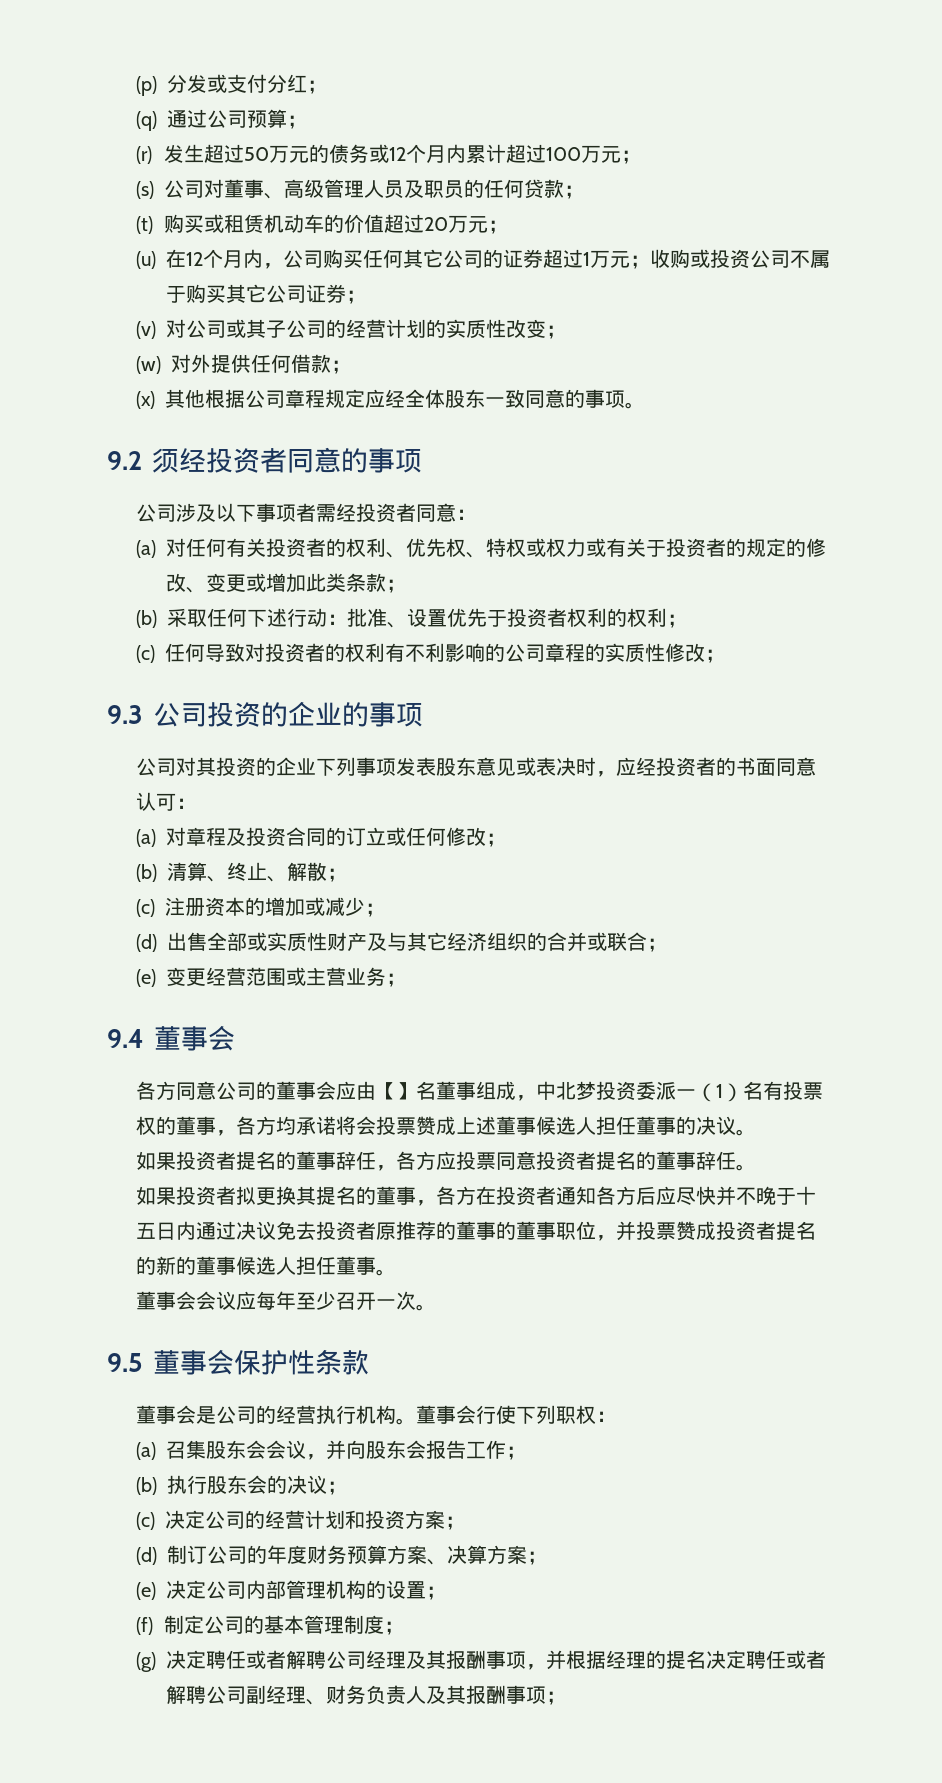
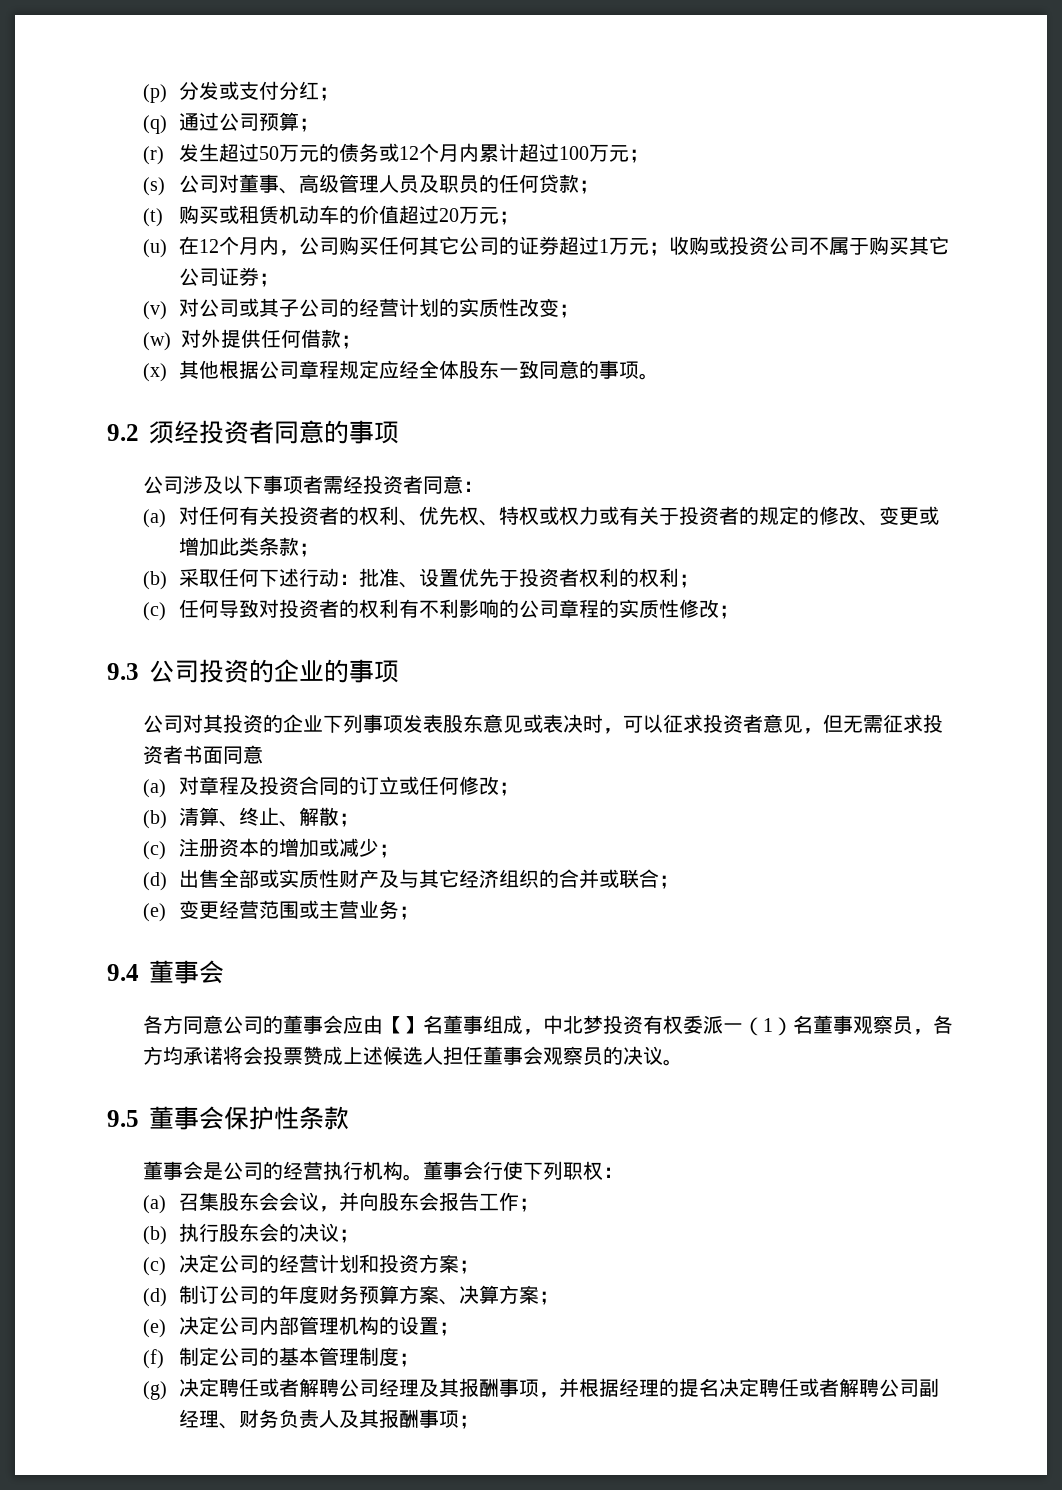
[615,757,736,777] 应经投资者的 -> [623,714,944,734] [143,745,184,765] 可以征求投资者意见，但无需征求投资者
[135,792,196,811] 认可： -> (264, 754) none
(636, 1091) none -> [643,1015,684,1034] 有权
[762,1081,823,1100] [135,1116,216,1135] 有投票权的董事 -> [813,1015,914,1035] 董事观察员
[495,1116,676,1135] 董事候选人担任董事 -> [383,1046,604,1066] 候选人担任董事会观察员
[135,1151,756,1171] [135,1186,816,1206] [135,1221,816,1241] [135,1256,396,1276] [135,1291,436,1311] // 如果投资者提名的董事辞任，各方应投票同意投资者提名的董事辞任。 // 如果投资者拟更换其提名的董事，各方在投资者通知各方后应尽快并不晚于十五日内通过决议免去投资者原推荐的董事的董事职位，并投票赞成投资者提名的新的董事候选人担任董事。 // 董事会会议应每年至少召开一次。 -> (684, 1062) none

